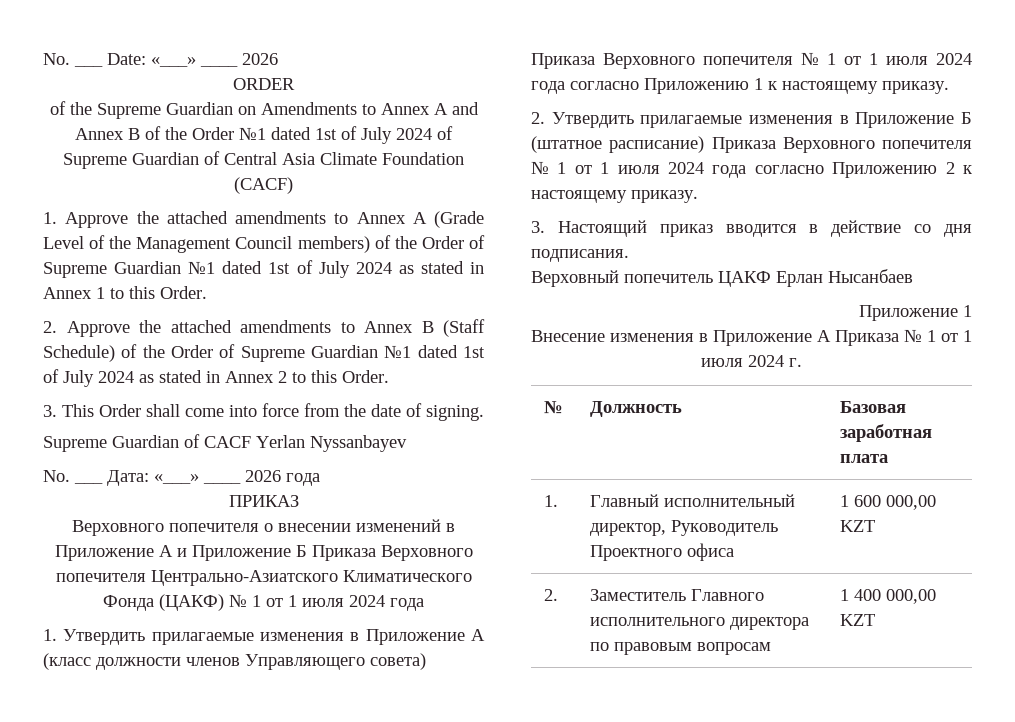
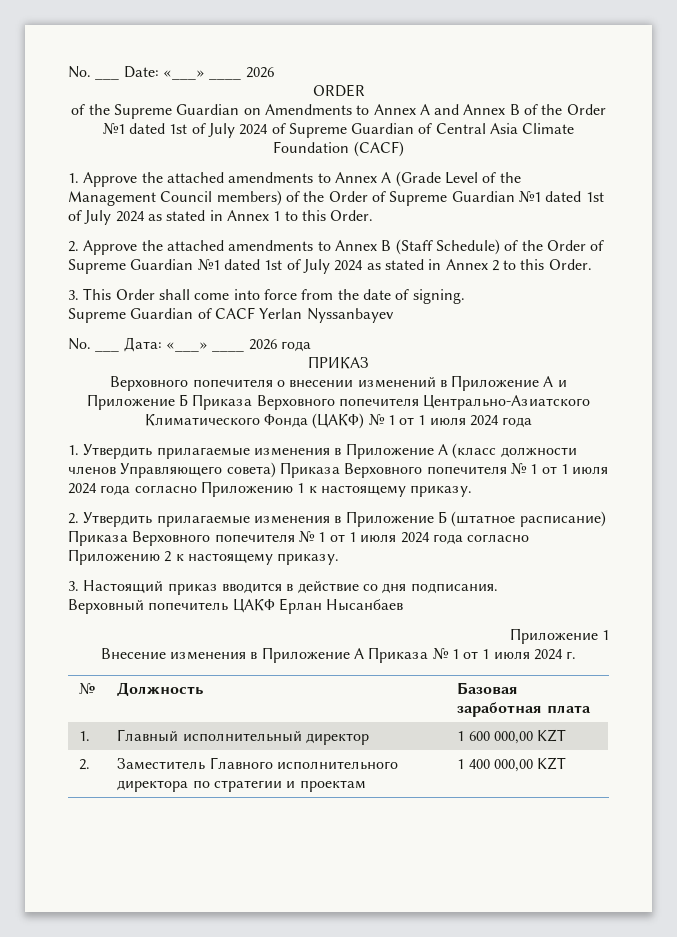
[590,520,779,536] [590,543,735,561] директор, Руководитель Проектного офиса -> [305,733,369,745] директор
[614,642,772,655] правовым вопросам -> [213,780,366,792] стратегии и проектам

